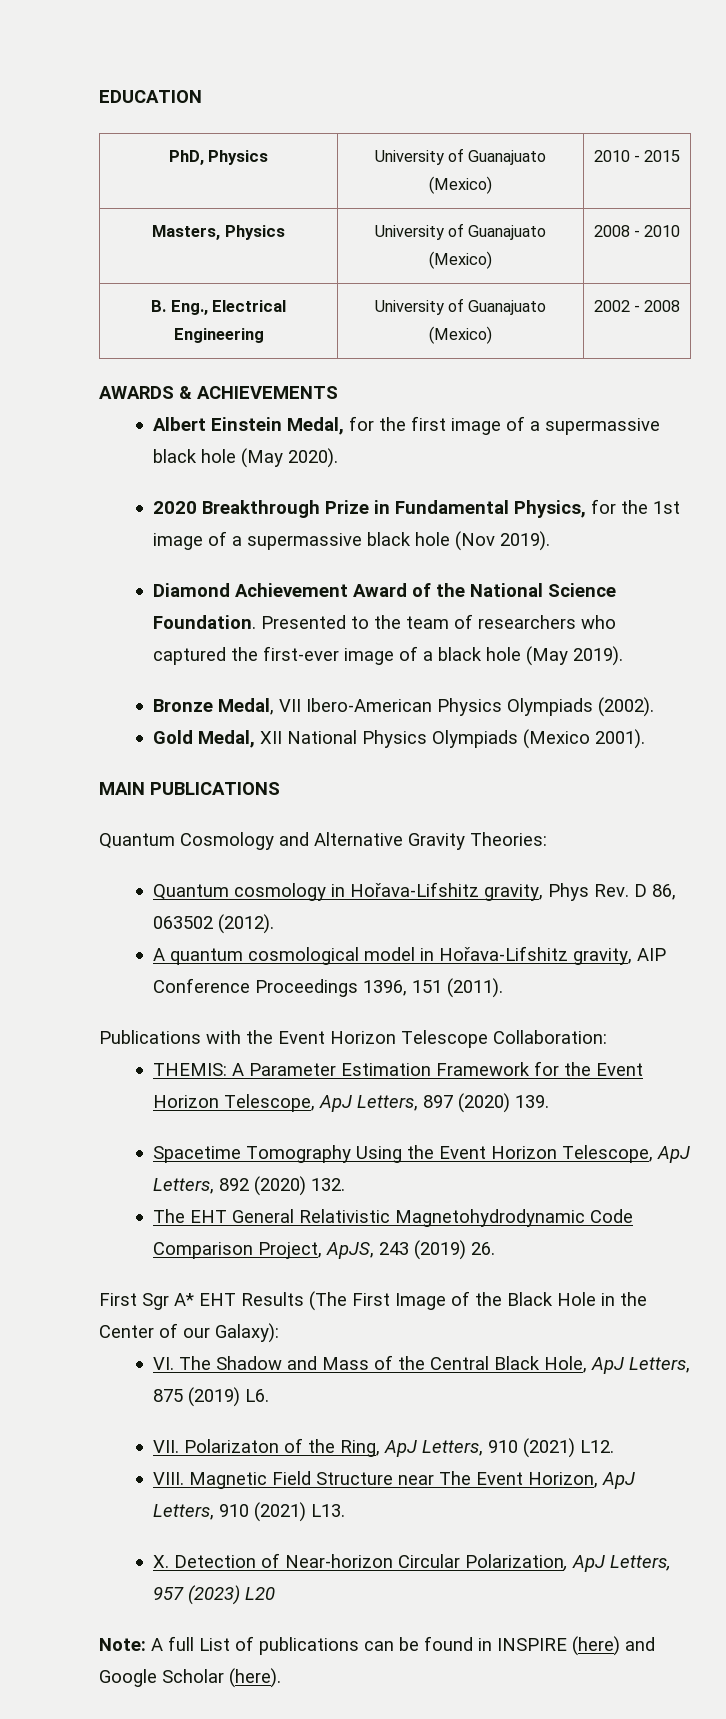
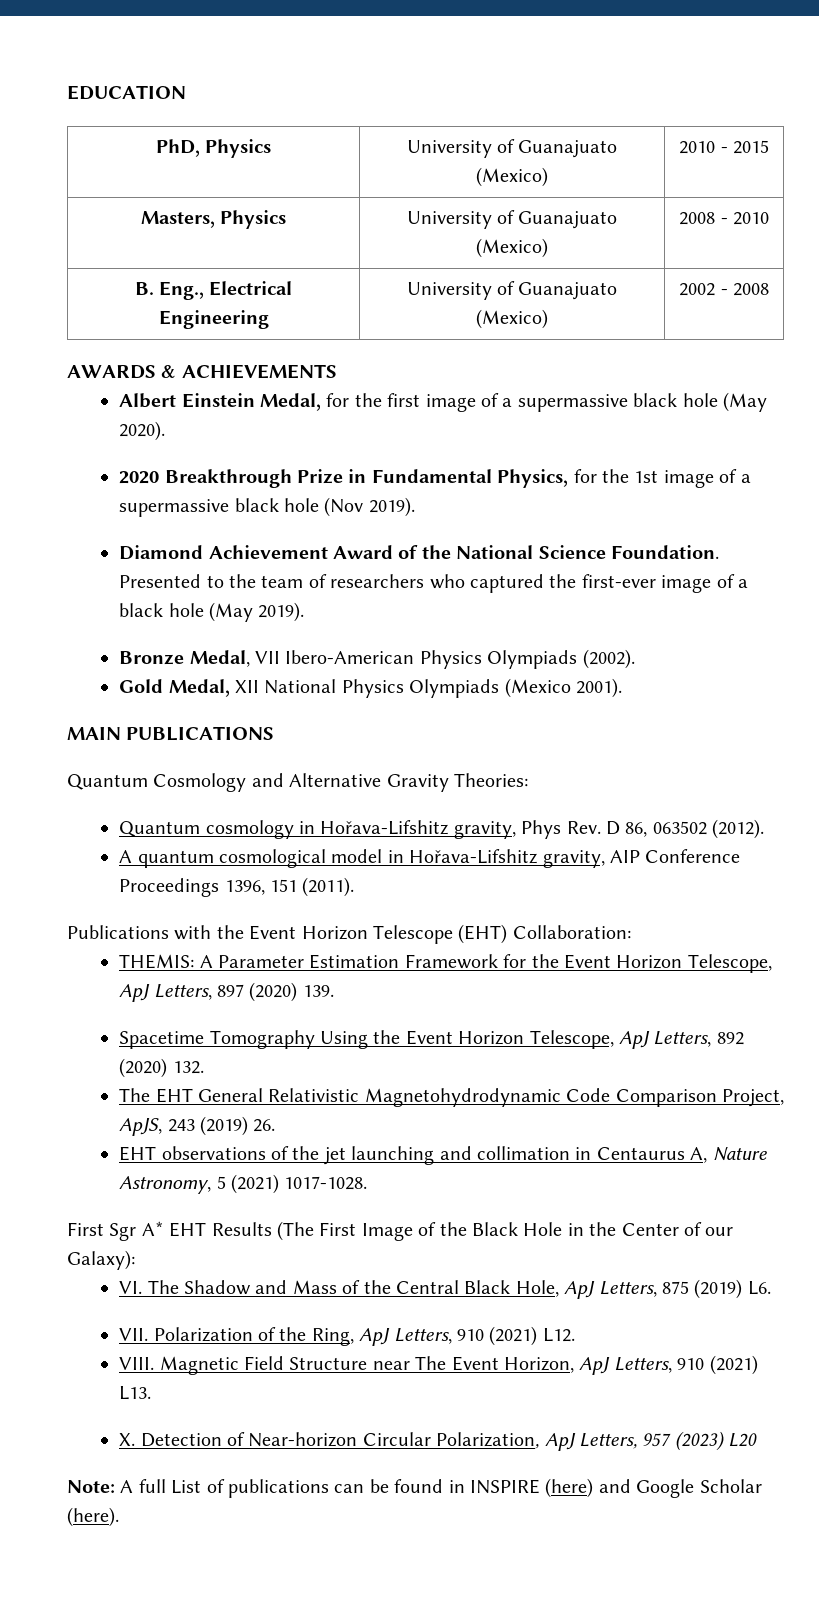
(488, 1039) none -> [458,924,508,944] (EHT)
(495, 1248) none -> [119,1146,767,1165] [119,1174,368,1194] // EHT observations of the jet launching and collimation in Centaurus A, Nature Astronomy, 5 (2021) 1017-1028.
[183,1439,279,1453] Polarizaton -> [153,1327,253,1342] Polarization

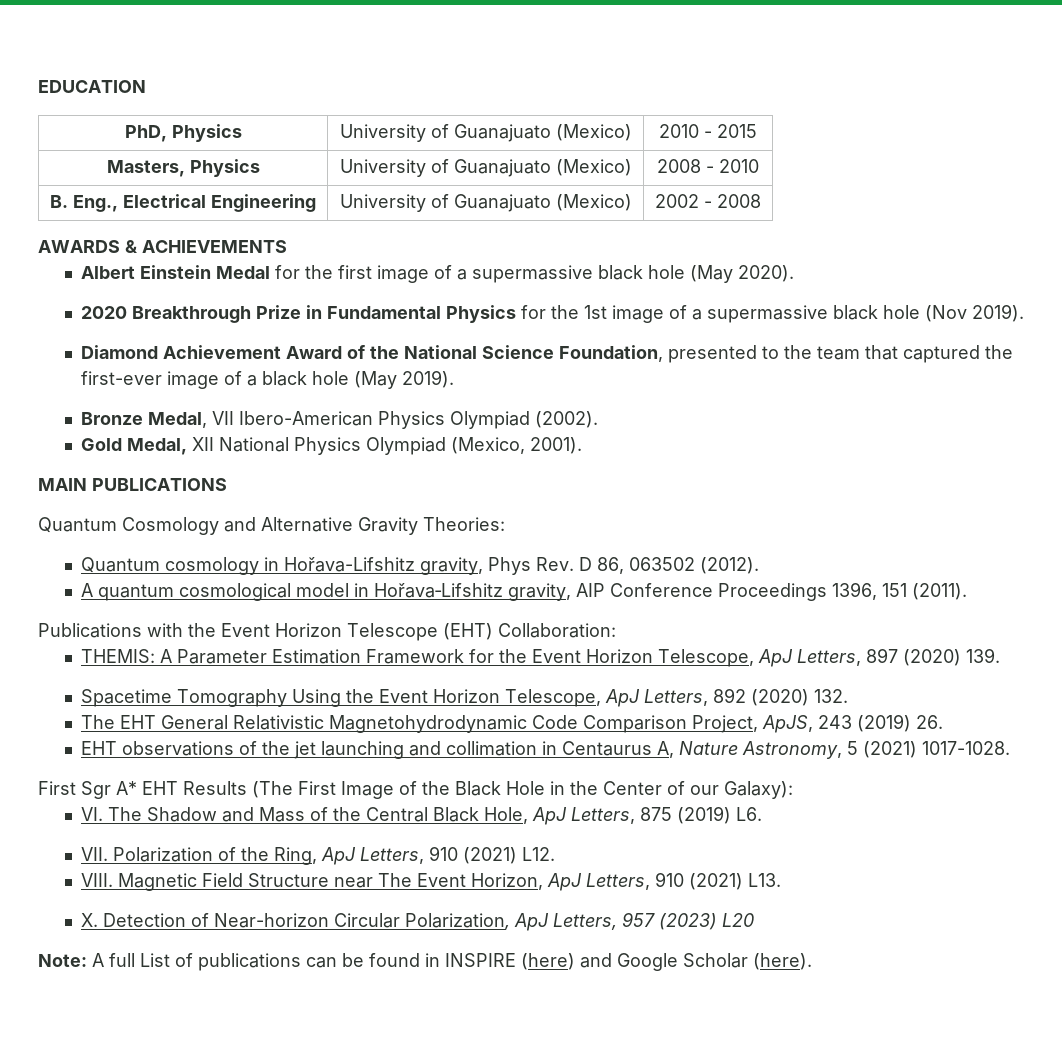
[259,393,321,411] Medal, -> [215,266,270,279] Medal
[497,469,569,488] Physics, -> [445,305,516,323] Physics
[610,545,719,559] [119,574,202,588] Foundation. Presented -> [558,345,757,363] Foundation, presented
[308,574,465,589] of researchers who -> [864,345,898,360] that
[487,650,578,669] Olympiads -> [449,411,530,429] Olympiad
[409,678,571,698] Olympiads (Mexico -> [365,437,525,455] Olympiad (Mexico,

